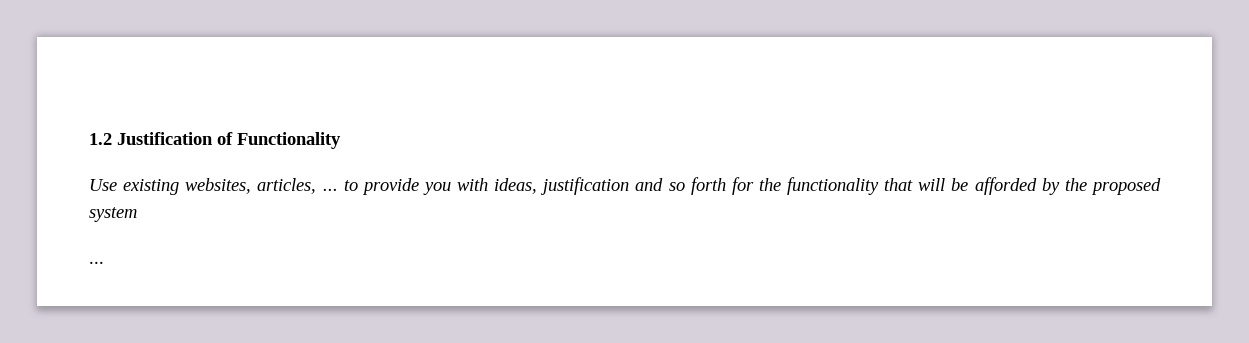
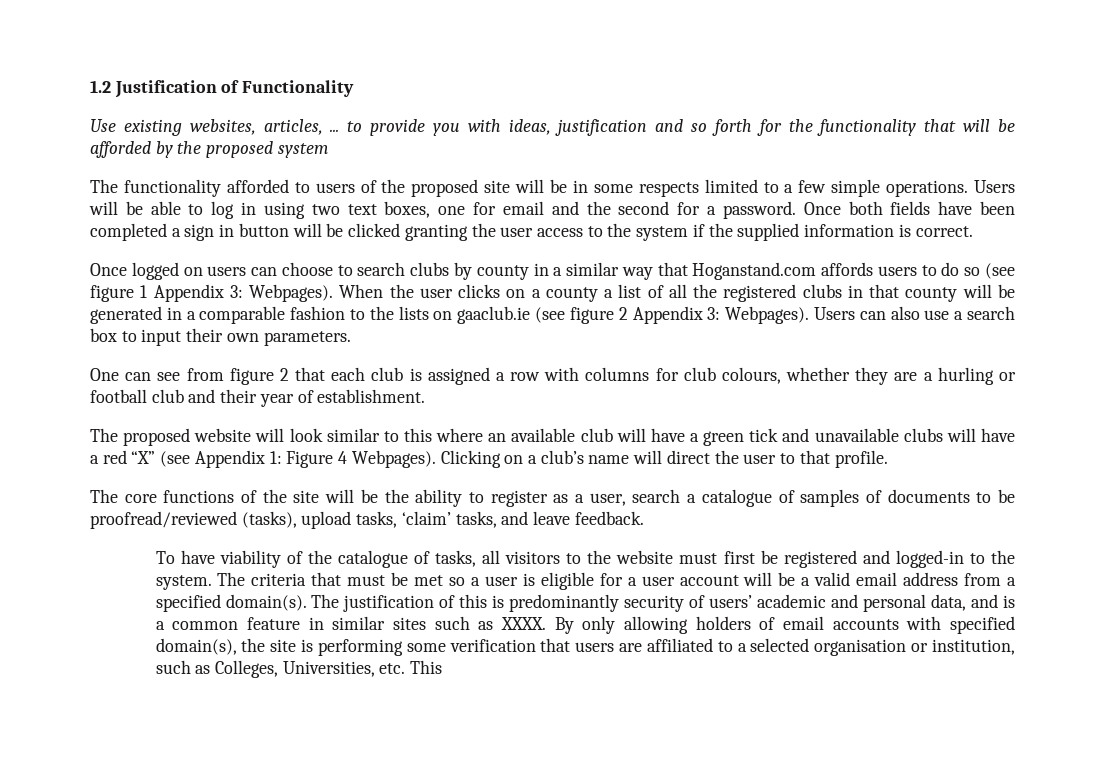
[89,261,104,264] ... -> [90,179,1015,197] [89,201,1016,219] [90,223,973,241] [90,262,1015,280] [90,284,1015,302] [90,306,1016,324] [90,328,351,346] [90,367,1016,385] [90,389,426,407] [90,428,1015,446] [90,450,888,468] [90,489,1015,507] [90,511,644,529] [155,550,1015,568] [155,572,1017,590] [155,594,1016,612] [155,616,1016,634] [155,638,1016,656] [155,660,443,678] The functionality afforded to users of the proposed site will be in some respects limited to a few simple operations. Users will be able to log in using two text boxes, one for email and the second for a password. Once both fields have been completed a sign in button will be clicked granting the user access to the system if the supplied information is correct. // Once logged on users can choose to search clubs by county in a similar way that Hoganstand.com affords users to do so (see figure 1 Appendix 3: Webpages). When the user clicks on a county a list of all the registered clubs in that county will be generated in a comparable fashion to the lists on gaaclub.ie (see figure 2 Appendix 3: Webpages). Users can also use a search box to input their own parameters. // One can see from figure 2 that each club is assigned a row with columns for club colours, whether they are a hurling or football club and their year of establishment. // The proposed website will look similar to this where an available club will have a green tick and unavailable clubs will have a red “X” (see Appendix 1: Figure 4 Webpages). Clicking on a club’s name will direct the user to that profile. // The core functions of the site will be the ability to register as a user, search a catalogue of samples of documents to be proofread/reviewed (tasks), upload tasks, ‘claim’ tasks, and leave feedback. // To have viability of the catalogue of tasks, all visitors to the website must first be registered and logged-in to the system. The criteria that must be met so a user is eligible for a user account will be a valid email address from a specified domain(s). The justification of this is predominantly security of users’ academic and personal data, and is a common feature in similar sites such as XXXX. By only allowing holders of email accounts with specified domain(s), the site is performing some verification that users are affiliated to a selected organisation or institution, such as Colleges, Universities, etc. This

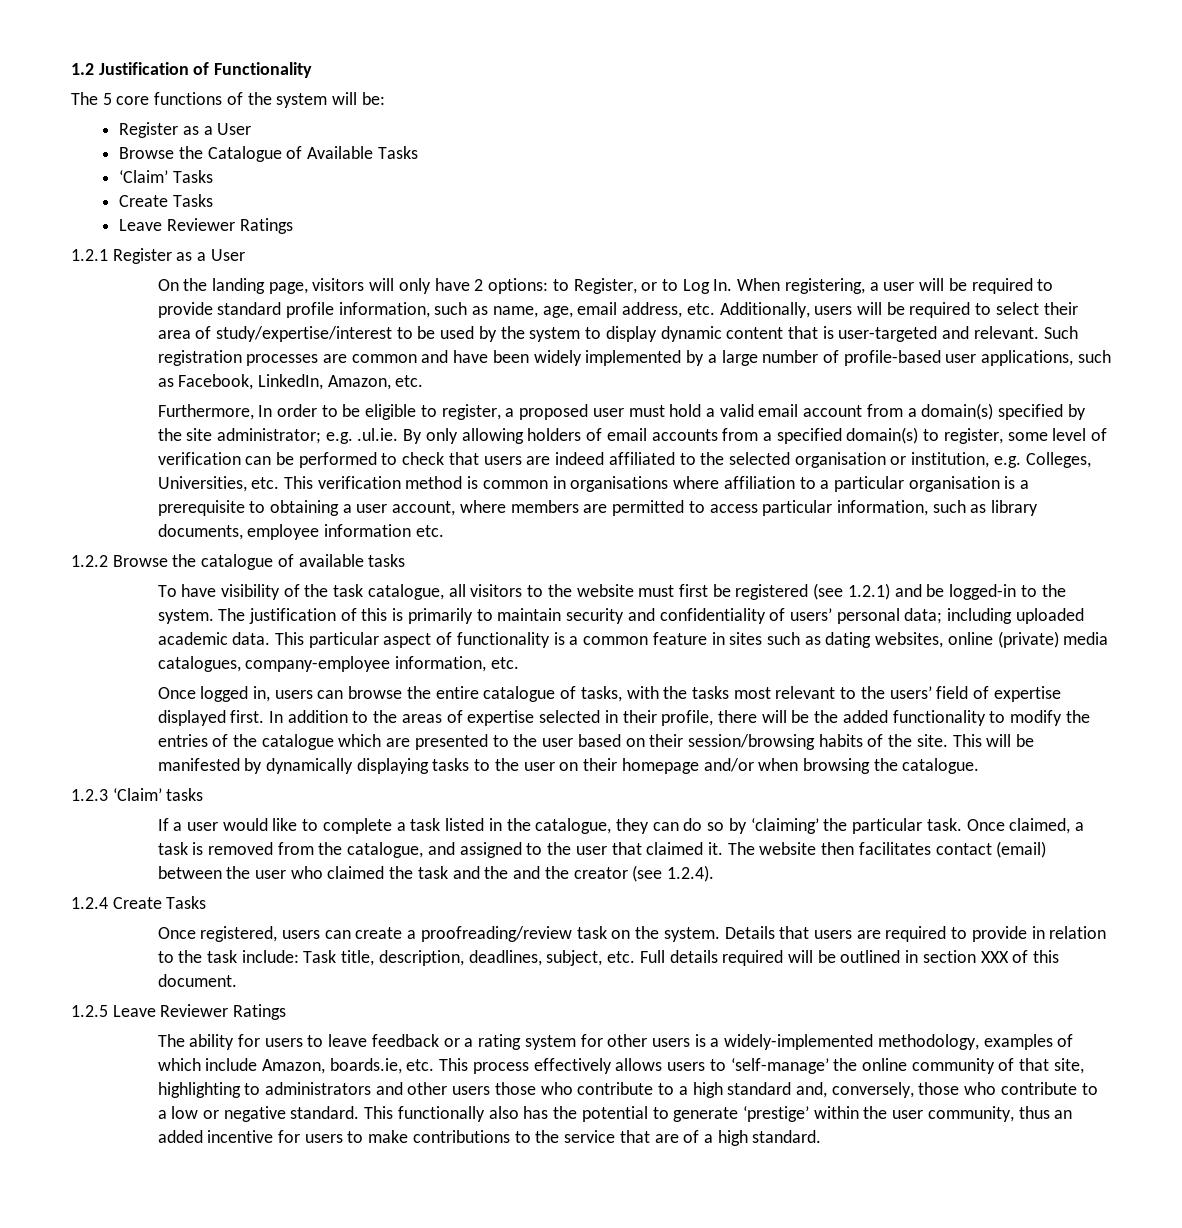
[90,119,1016,136] [90,141,328,158] [90,179,1015,197] [89,201,1016,219] [90,223,973,241] [90,262,1015,280] [90,284,1015,302] [90,306,1016,324] [90,328,351,346] [90,367,1016,385] [90,389,426,407] [90,428,1015,446] [90,450,888,468] [90,489,1015,507] [90,511,644,529] Use existing websites, articles, ... to provide you with ideas, justification and so forth for the functionality that will be afforded by the proposed system // The functionality afforded to users of the proposed site will be in some respects limited to a few simple operations. Users will be able to log in using two text boxes, one for email and the second for a password. Once both fields have been completed a sign in button will be clicked granting the user access to the system if the supplied information is correct. // Once logged on users can choose to search clubs by county in a similar way that Hoganstand.com affords users to do so (see figure 1 Appendix 3: Webpages). When the user clicks on a county a list of all the registered clubs in that county will be generated in a comparable fashion to the lists on gaaclub.ie (see figure 2 Appendix 3: Webpages). Users can also use a search box to input their own parameters. // One can see from figure 2 that each club is assigned a row with columns for club colours, whether they are a hurling or football club and their year of establishment. // The proposed website will look similar to this where an available club will have a green tick and unavailable clubs will have a red “X” (see Appendix 1: Figure 4 Webpages). Clicking on a club’s name will direct the user to that profile. // The core functions of the site will be the ability to register as a user, search a catalogue of samples of documents to be proofread/reviewed (tasks), upload tasks, ‘claim’ tasks, and leave feedback. -> [71,92,385,108] [119,122,252,138] [119,146,418,162] [119,170,213,183] [119,194,213,207] [119,218,293,234] [71,248,245,264] [157,278,1054,294] [157,302,1078,318] [157,326,1078,342] [157,350,1111,366] [157,374,424,390] [157,403,1086,420] [157,427,1108,444] [157,452,1091,468] [157,476,1030,492] [157,500,1039,516] [157,524,444,540] [71,554,406,570] The 5 core functions of the system will be: // Register as a User // Browse the Catalogue of Available Tasks // ‘Claim’ Tasks // Create Tasks // Leave Reviewer Ratings // 1.2.1 Register as a User // On the landing page, visitors will only have 2 options: to Register, or to Log In. When registering, a user will be required to provide standard profile information, such as name, age, email address, etc. Additionally, users will be required to select their area of study/expertise/interest to be used by the system to display dynamic content that is user-targeted and relevant. Such registration processes are common and have been widely implemented by a large number of profile-based user applications, such as Facebook, LinkedIn, Amazon, etc. // Furthermore, In order to be eligible to register, a proposed user must hold a valid email account from a domain(s) specified by the site administrator; e.g. .ul.ie. By only allowing holders of email accounts from a specified domain(s) to register, some level of verification can be performed to check that users are indeed affiliated to the selected organisation or institution, e.g. Colleges, Universities, etc. This verification method is common in organisations where affiliation to a particular organisation is a prerequisite to obtaining a user account, where members are permitted to access particular information, such as library documents, employee information etc. // 1.2.2 Browse the catalogue of available tasks
[219,550,477,568] viability of the catalogue of tasks, -> [221,584,444,600] visibility of the task catalogue,
[862,550,890,564] and -> [813,583,945,600] (see 1.2.1) and be
[251,572,1017,590] [155,594,999,612] criteria that must be met so a user is eligible for a user account will be a valid email address from a specified domain(s). The justification of this is predominantly security of users’ academic and personal data, and -> [249,608,1084,624] [157,632,550,648] justification of this is primarily to maintain security and confidentiality of users’ personal data; including uploaded academic data. This particular aspect of functionality
[332,616,386,630] similar -> (725, 638) none
[500,616,1016,634] [155,638,1016,656] [155,660,443,678] XXXX. By only allowing holders of email accounts with specified domain(s), the site is performing some verification that users are affiliated to a selected organisation or institution, such as Colleges, Universities, etc. This -> [825,631,1109,648] [157,656,519,672] [157,686,1061,702] [157,710,1090,726] [157,734,1035,750] [157,758,980,774] [71,788,204,801] [157,818,1084,834] [157,841,1047,858] [157,865,715,882] [71,896,207,909] [157,926,1107,942] [157,950,1060,966] [157,974,237,987] [71,1004,287,1020] [157,1034,1074,1050] [157,1058,1084,1074] [157,1082,1098,1098] [157,1106,1073,1122] [157,1130,822,1146] dating websites, online (private) media catalogues, company-employee information, etc. // Once logged in, users can browse the entire catalogue of tasks, with the tasks most relevant to the users’ field of expertise displayed first. In addition to the areas of expertise selected in their profile, there will be the added functionality to modify the entries of the catalogue which are presented to the user based on their session/browsing habits of the site. This will be manifested by dynamically displaying tasks to the user on their homepage and/or when browsing the catalogue. // 1.2.3 ‘Claim’ tasks // If a user would like to complete a task listed in the catalogue, they can do so by ‘claiming’ the particular task. Once claimed, a task is removed from the catalogue, and assigned to the user that claimed it. The website then facilitates contact (email) between the user who claimed the task and the and the creator (see 1.2.4). // 1.2.4 Create Tasks // Once registered, users can create a proofreading/review task on the system. Details that users are required to provide in relation to the task include: Task title, description, deadlines, subject, etc. Full details required will be outlined in section XXX of this document. // 1.2.5 Leave Reviewer Ratings // The ability for users to leave feedback or a rating system for other users is a widely-implemented methodology, examples of which include Amazon, boards.ie, etc. This process effectively allows users to ‘self-manage’ the online community of that site, highlighting to administrators and other users those who contribute to a high standard and, conversely, those who contribute to a low or negative standard. This functionally also has the potential to generate ‘prestige’ within the user community, thus an added incentive for users to make contributions to the service that are of a high standard.

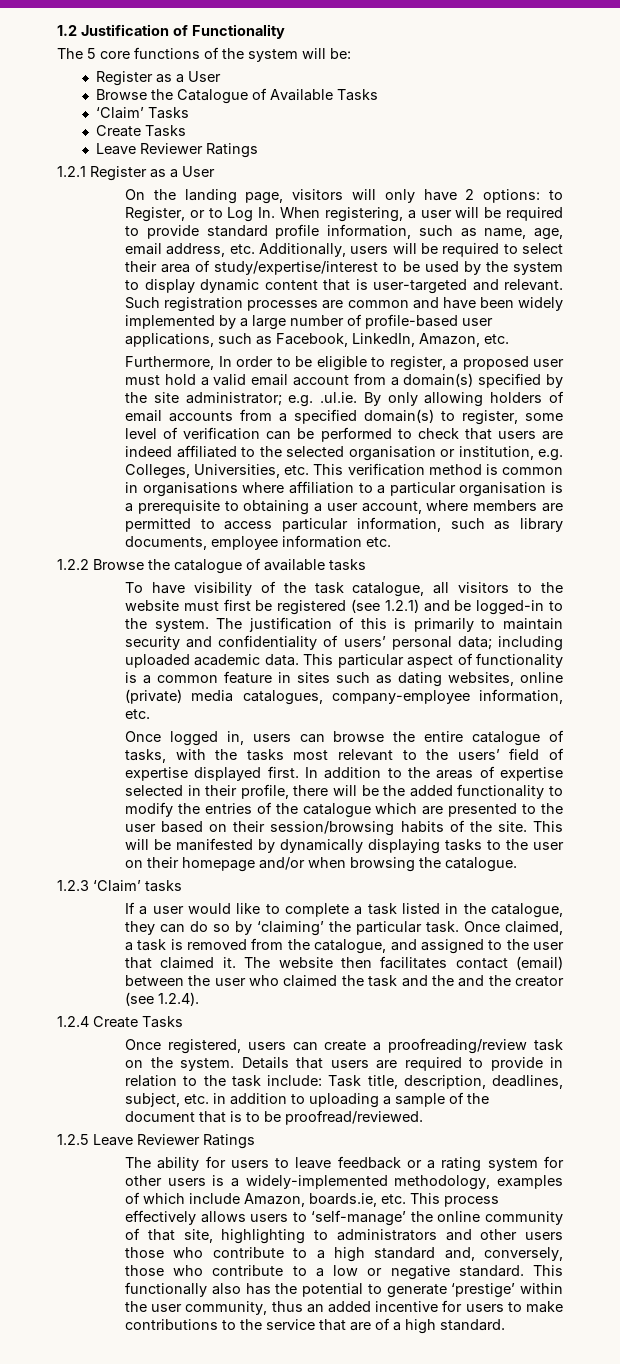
[639,950,1060,966] [157,974,237,987] Full details required will be outlined in section XXX of this document. -> [213,1092,490,1108] [125,1110,424,1125] in addition to uploading a sample of the document that is to be proofread/reviewed.

